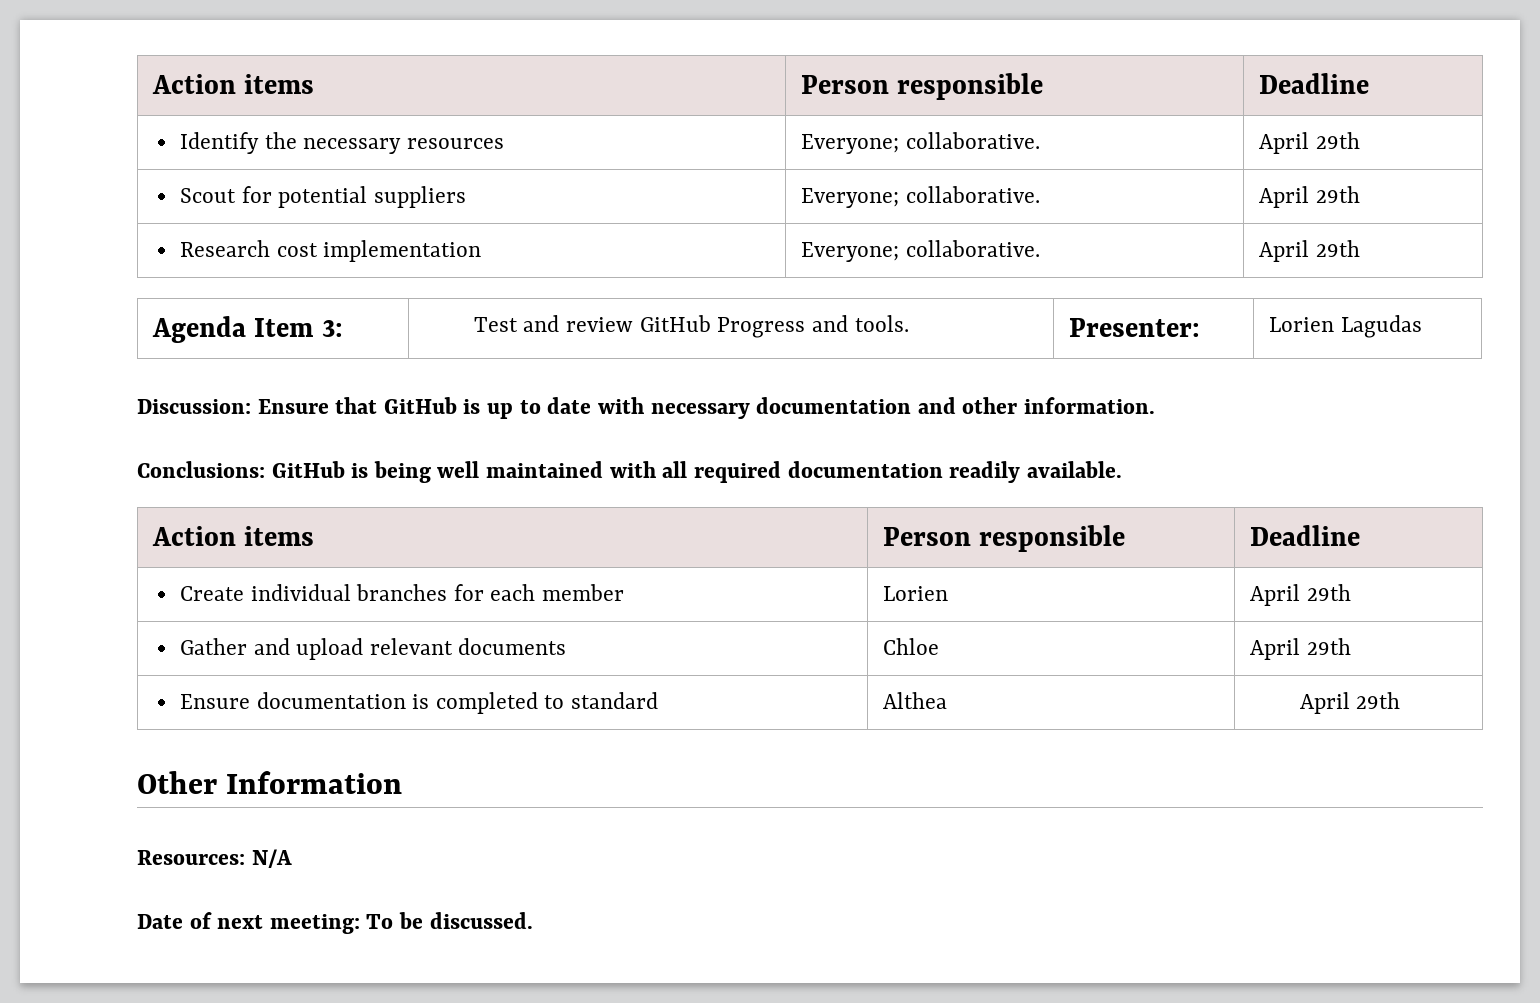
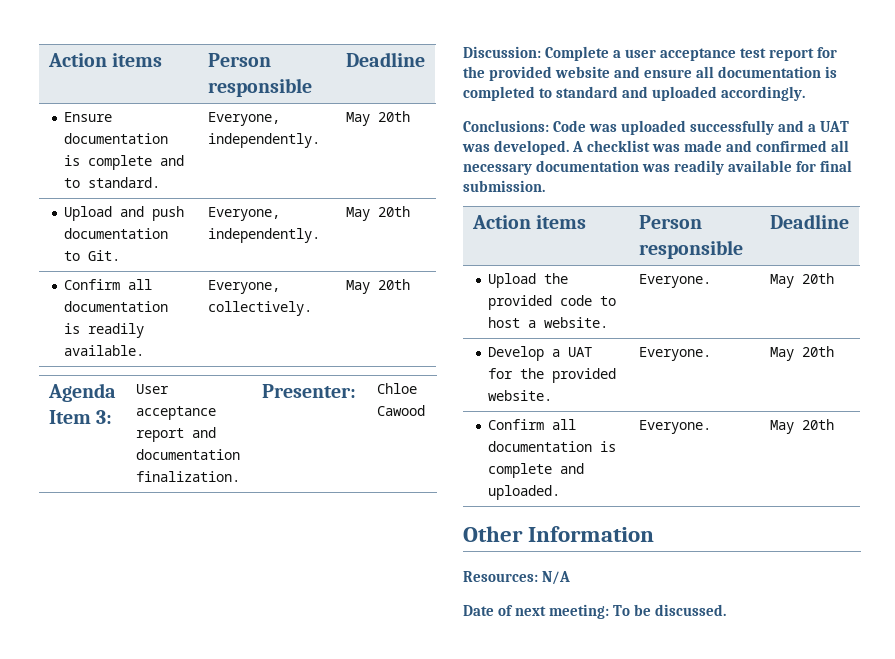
[152,74,315,94] [801,73,1044,100] [1259,73,1370,94] [180,132,504,154] [801,132,1040,154] [1259,132,1360,154] [180,186,466,208] [801,186,1040,208] [1259,186,1360,208] [180,240,482,262] [801,240,1040,262] [1259,240,1360,262] [152,316,343,343] [473,315,909,338] Action items | Person responsible | Deadline // Identify the necessary resources | Everyone; collaborative. | April 29th // Scout for potential suppliers | Everyone; collaborative. | April 29th // Research cost implementation | Everyone; collaborative. | April 29th // Agenda Item 3: | Test and review GitHub Progress and tools. -> [47,53,163,67] [207,53,271,67] [207,78,312,97] [345,52,425,67] [64,112,113,122] [64,133,169,144] [64,155,185,170] [64,177,161,188] [207,112,280,126] [207,133,320,148] [345,111,410,126] [64,206,185,221] [64,228,169,239] [64,250,121,261] [207,207,280,221] [207,228,320,243] [345,206,410,221] [64,279,153,290] [64,301,169,312] [64,323,145,338] [64,345,145,356] [207,280,280,294] [207,301,312,316] [345,279,410,294] [47,383,116,402] [48,410,113,424] [135,384,169,394] [135,406,216,420] [135,427,216,442] [135,449,240,460] [135,471,240,482] Action items | Person responsible | Deadline // Ensure documentation is complete and to standard. | Everyone, independently. | May 20th // Upload and push documentation to Git. | Everyone, independently. | May 20th // Confirm all documentation is readily available. | Everyone, collectively. | May 20th // Agenda Item 3: | User acceptance report and documentation finalization.
[1269,315,1422,338] Lorien Lagudas -> [376,383,417,394] [376,405,425,416] Chloe Cawood
[257,397,1155,419] [137,461,1122,483] [152,526,315,546] [883,525,1126,552] [1250,525,1361,546] [180,584,625,601] [883,586,949,601] [1250,584,1351,606] [180,638,567,660] [883,638,940,655] [1250,638,1351,660] [180,692,659,714] [883,692,948,709] [1299,692,1401,714] Ensure that GitHub is up to date with necessary documentation and other information. // Conclusions: GitHub is being well maintained with all required documentation readily available. // Action items | Person responsible | Deadline // Create individual branches for each member | Lorien | April 29th // Gather and upload relevant documents | Chloe | April 29th // Ensure documentation is completed to standard | Althea | April 29th -> [545,46,838,61] [463,66,838,81] [463,86,806,101] [463,120,850,135] [462,140,850,155] [463,160,853,175] [463,180,545,192] [471,215,587,229] [638,215,702,229] [638,240,743,259] [769,214,849,229] [488,273,569,288] [488,295,617,310] [488,317,609,328] [638,274,711,288] [769,273,834,288] [488,346,593,361] [488,368,617,383] [488,390,553,401] [638,347,711,361] [769,346,834,361] [488,419,577,430] [488,441,617,452] [488,463,585,478] [488,485,561,500] [638,420,711,434] [769,419,834,434] Complete a user acceptance test report for the provided website and ensure all documentation is completed to standard and uploaded accordingly. // Conclusions: Code was uploaded successfully and a UAT was developed. A checklist was made and confirmed all necessary documentation was readily available for final submission. // Action items | Person responsible | Deadline // Upload the provided code to host a website. | Everyone. | May 20th // Develop a UAT for the provided website. | Everyone. | May 20th // Confirm all documentation is complete and uploaded. | Everyone. | May 20th

